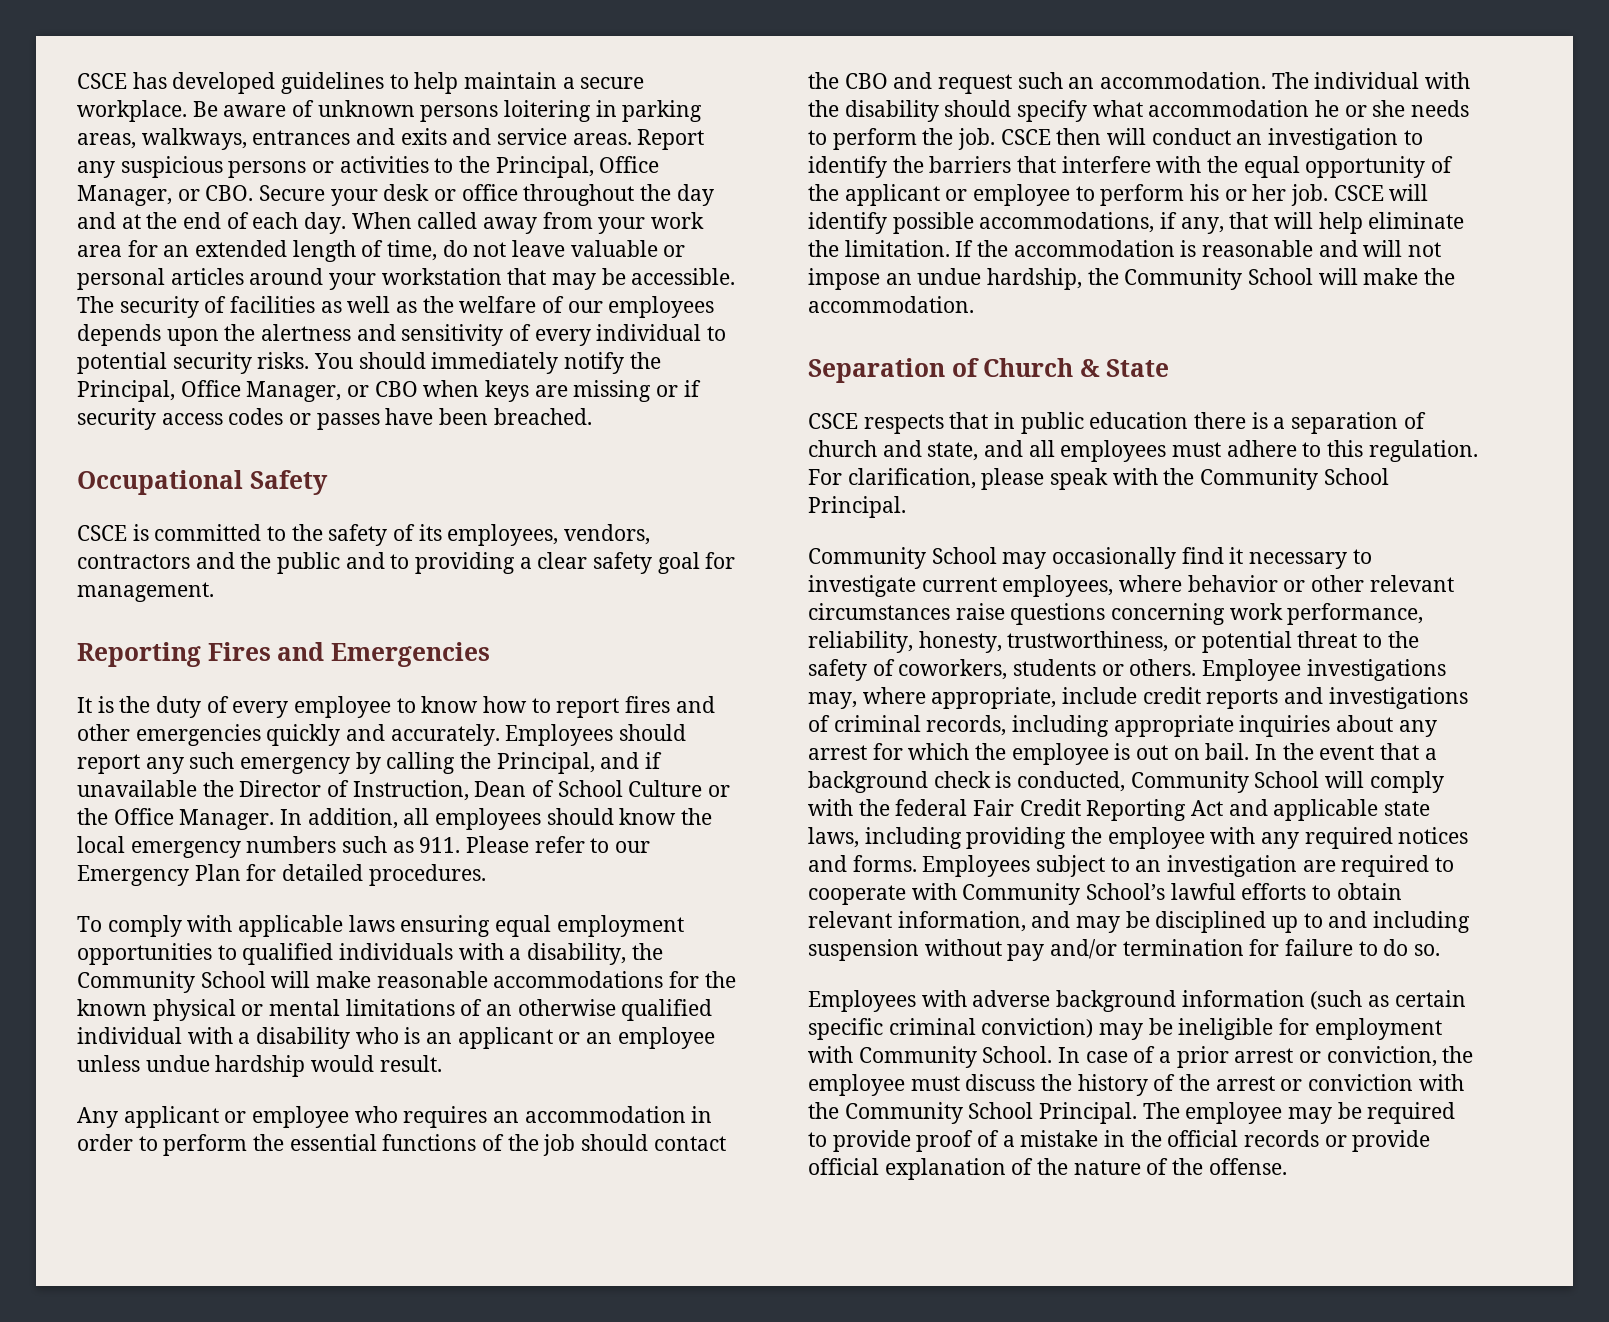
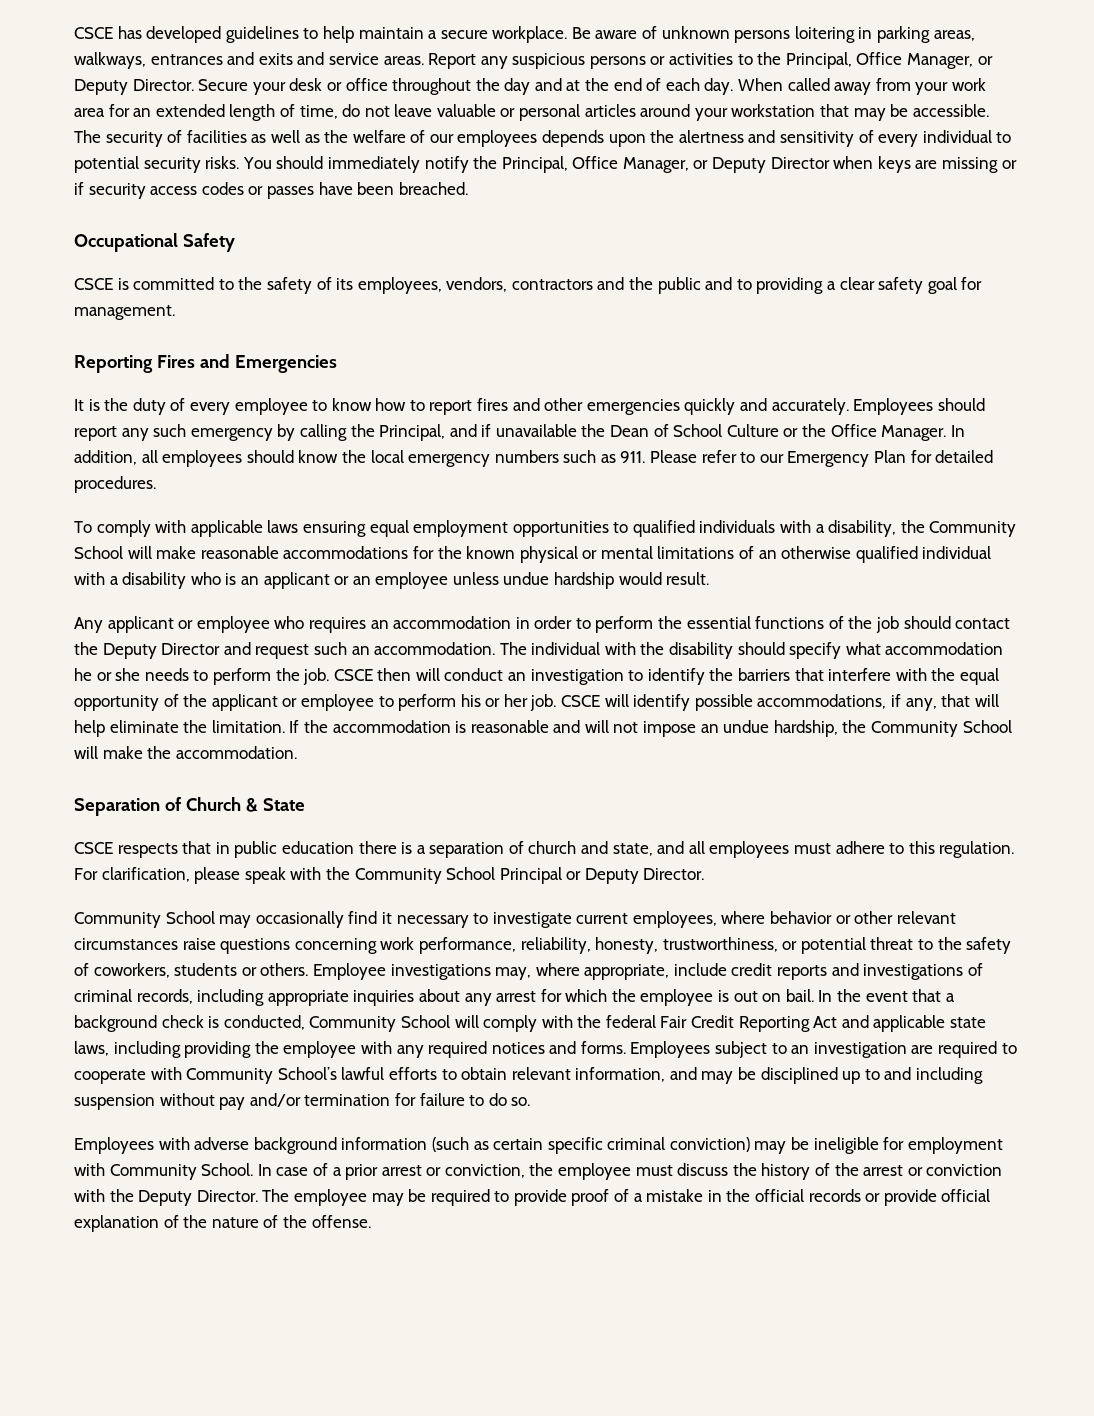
[205,185,254,201] CBO. -> [74,79,194,95] Deputy Director.
[374,381,418,397] CBO -> [712,157,830,173] Deputy Director
[239,780,469,801] Director of Instruction, -> (606, 430) none
[844,73,888,89] CBO -> [102,643,221,659] Deputy Director
[808,496,906,518] Principal. -> [499,867,705,884] Principal or Deputy Director.
[844,1102,1138,1124] Community School Principal. -> [138,1190,258,1206] Deputy Director.

